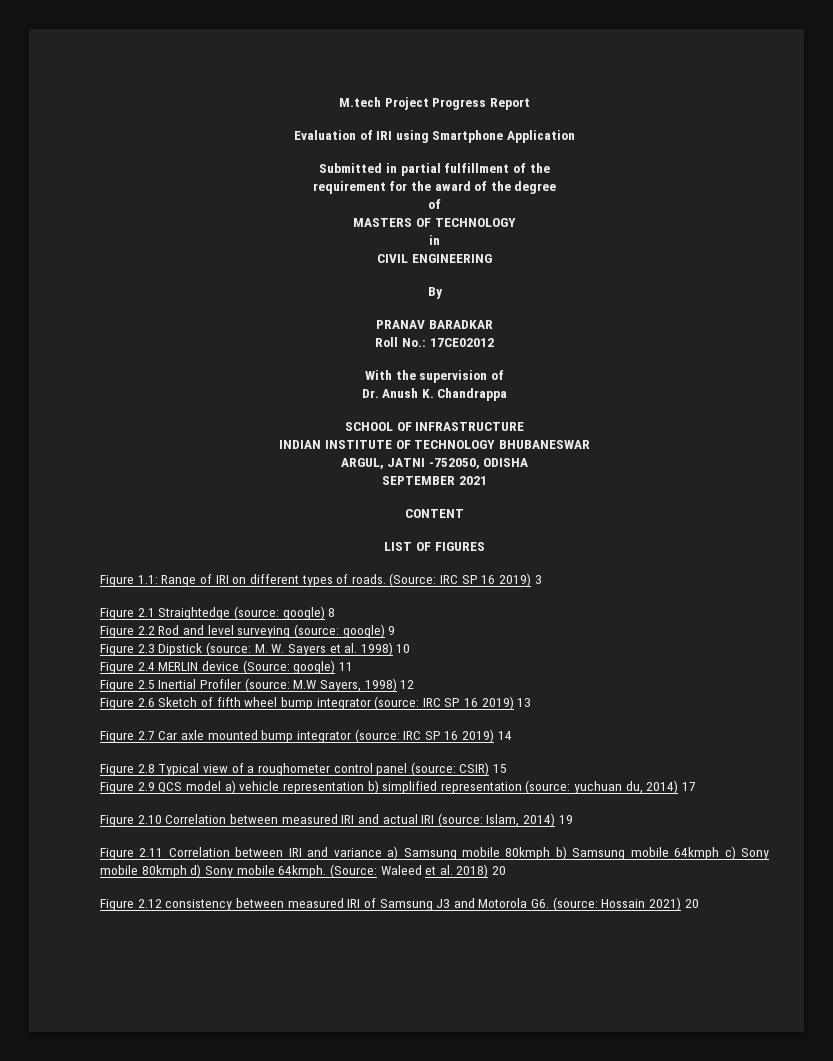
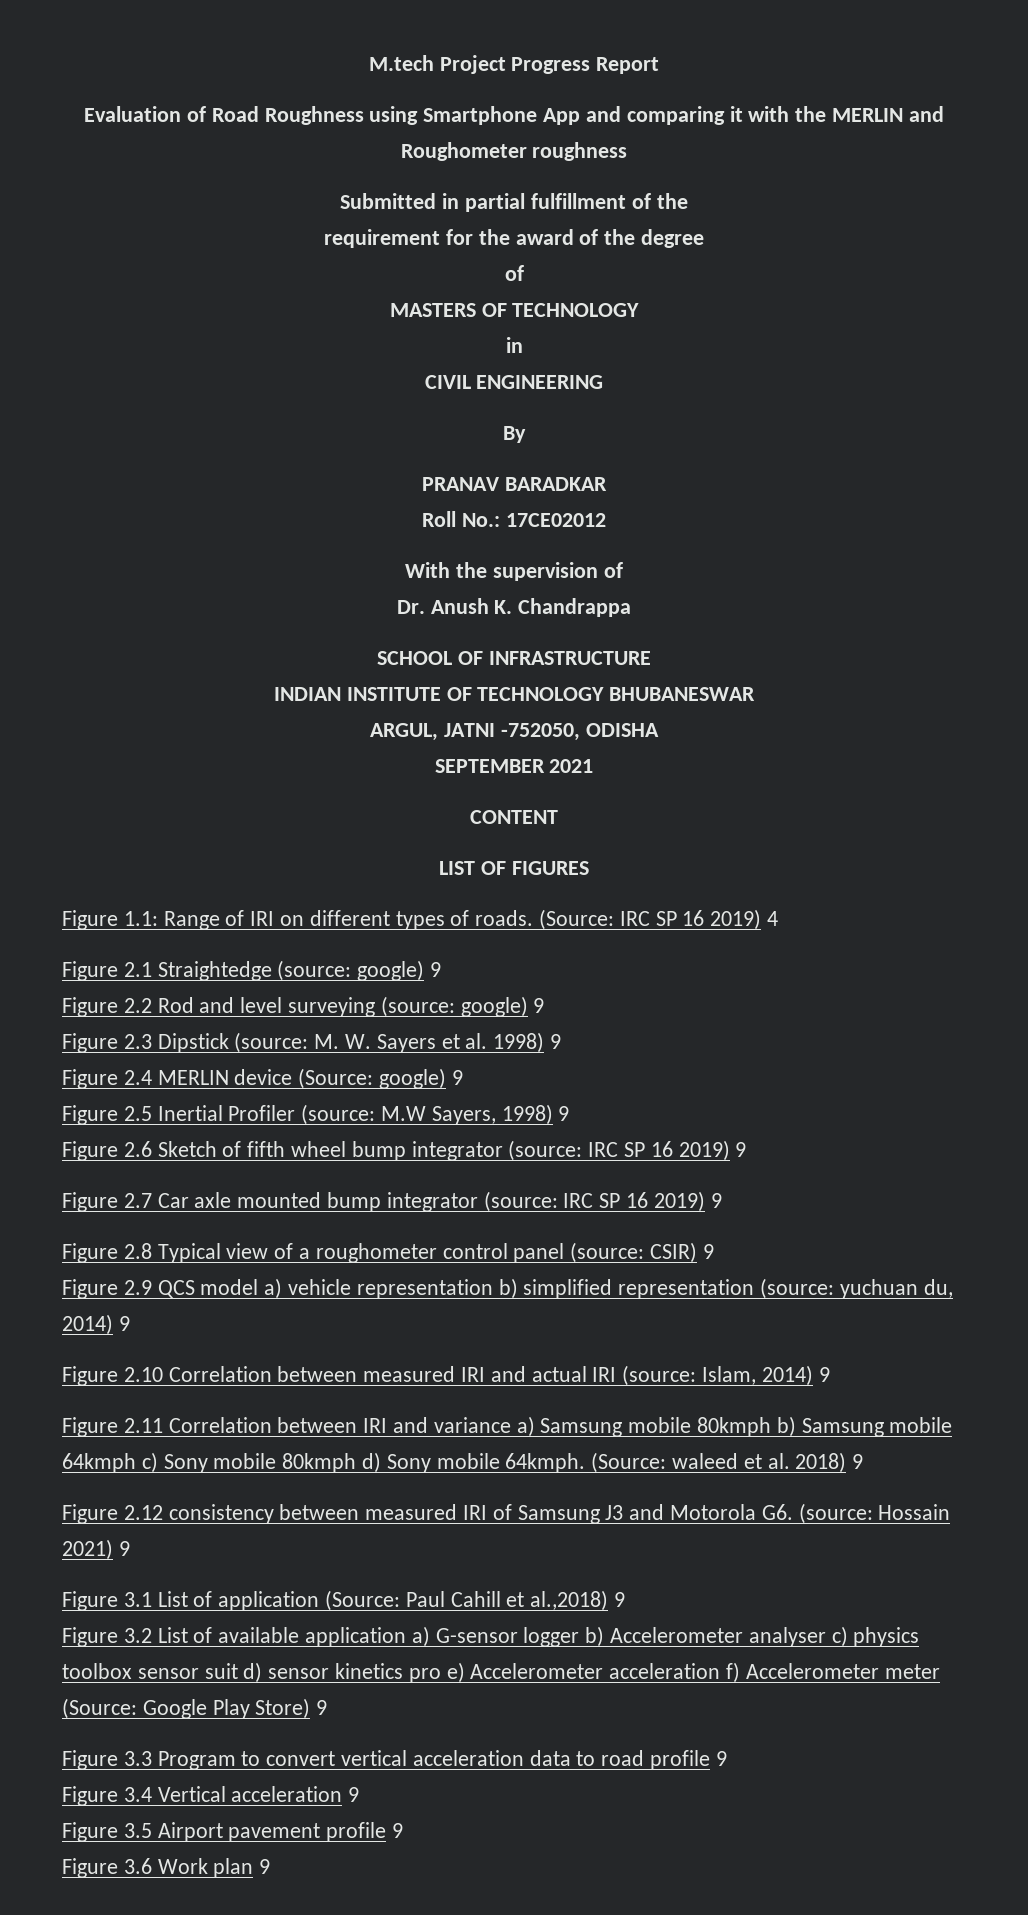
[376,130,576,143] IRI using Smartphone Application -> [211,106,944,125] [400,142,628,161] Road Roughness using Smartphone App and comparing it with the MERLIN and Roughometer roughness
[534,575,542,584] 3 -> [767,911,779,926] 4
[328,608,336,617] 8 -> [430,962,442,977] 9
[396,644,411,653] 10 -> [550,1034,562,1049] 9
[338,662,353,671] 11 -> [451,1070,463,1085] 9
[400,680,415,689] 12 -> [558,1106,570,1121] 9
[517,698,532,707] 13 -> [735,1142,747,1157] 9
[497,731,512,740] 14 -> [710,1193,722,1208] 9
[493,764,508,773] 15 -> [702,1244,714,1259] 9
[682,782,697,791] 17 -> [118,1316,130,1331] 9
[558,815,573,824] 19 -> [818,1367,830,1382] 9
[380,865,422,875] Waleed -> [672,1453,739,1469] waleed
[492,866,507,875] 20 -> [852,1454,864,1469] 9
[684,899,699,908] 20 -> [118,1541,130,1556] [62,1590,626,1611] [62,1626,920,1647] [62,1662,940,1683] [62,1698,328,1719] [62,1750,727,1770] [62,1786,360,1806] [62,1822,404,1842] [62,1858,271,1878] 9 // Figure 3.1 List of application (Source: Paul Cahill et al.,2018) 9 // Figure 3.2 List of available application a) G-sensor logger b) Accelerometer analyser c) physics toolbox sensor suit d) sensor kinetics pro e) Accelerometer acceleration f) Accelerometer meter (Source: Google Play Store) 9 // Figure 3.3 Program to convert vertical acceleration data to road profile 9 // Figure 3.4 Vertical acceleration 9 // Figure 3.5 Airport pavement profile 9 // Figure 3.6 Work plan 9

